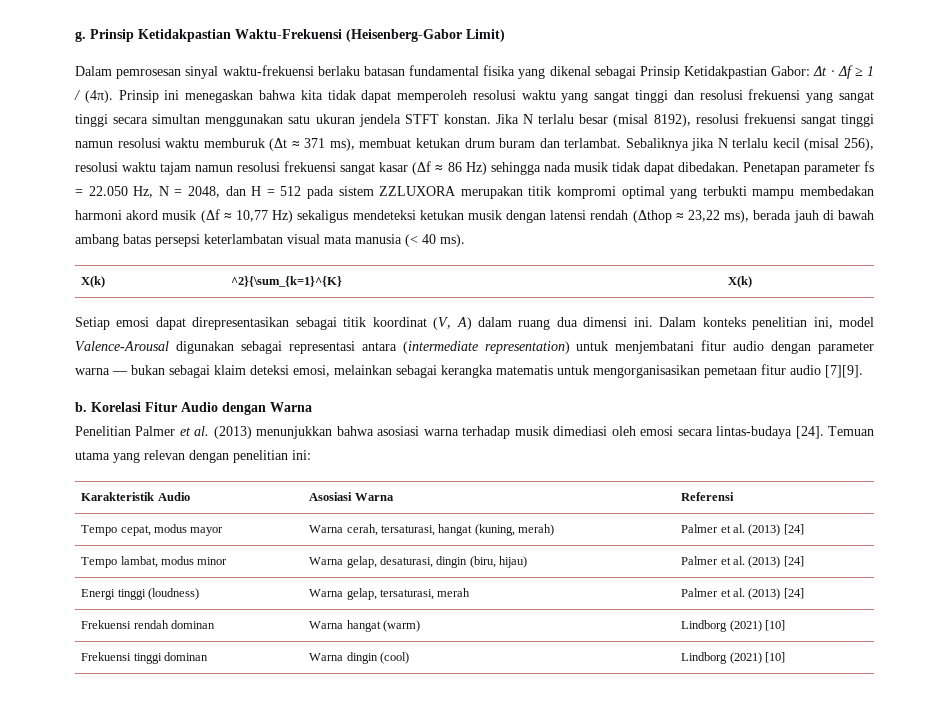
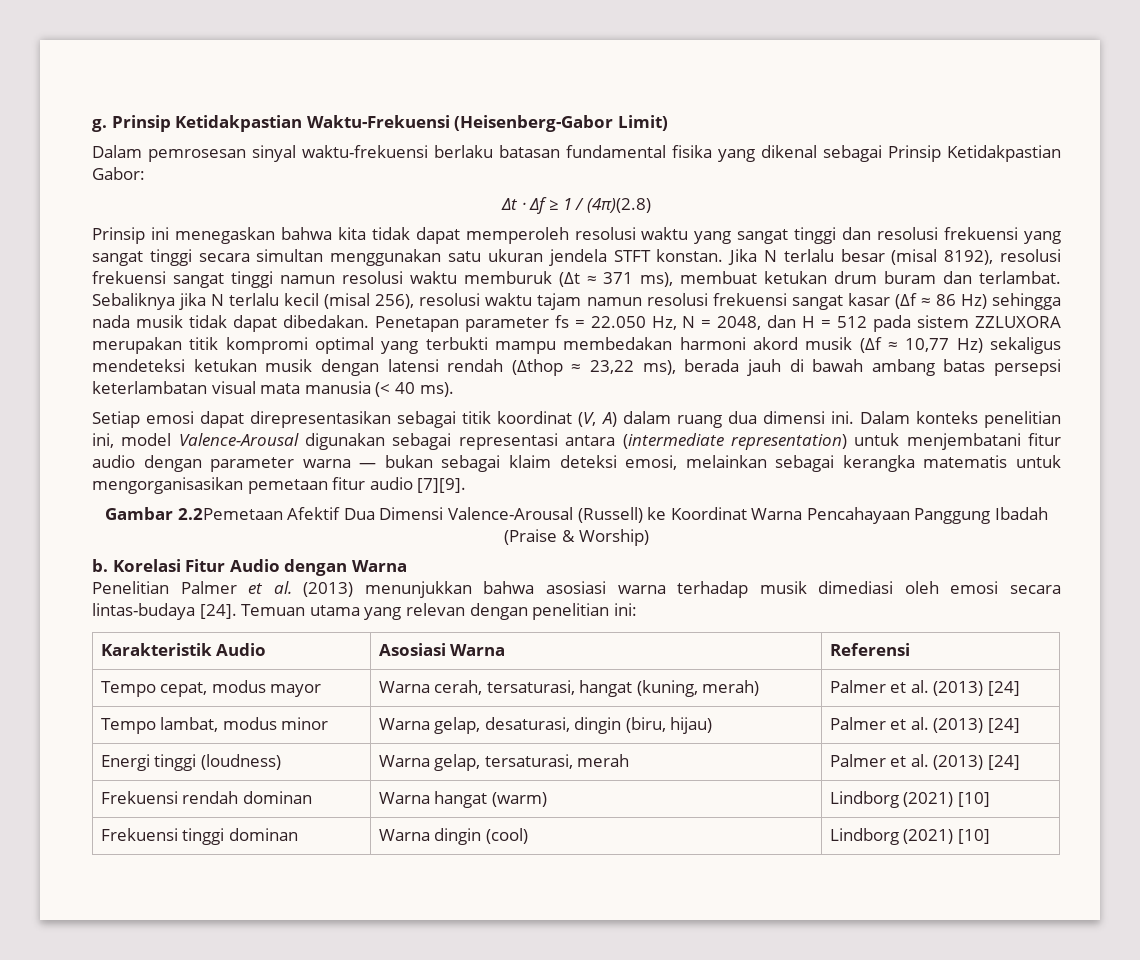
(811, 71) none -> (145, 173) //
[84,90,113,103] (4π). -> [586,198,651,213] (4π)(2.8) //
[81,276,106,288] [231,276,343,287] [728,276,753,288] // X(k) | ^2}{\sum_{k=1}^{K} | X(k) -> (454, 389) none
(863, 371) none -> [104,507,1049,524] [504,529,649,546] // Gambar 2.2Pemetaan Afektif Dua Dimensi Valence-Arousal (Russell) ke Koordinat Warna Pencahayaan Panggung Ibadah (Praise & Worship)

